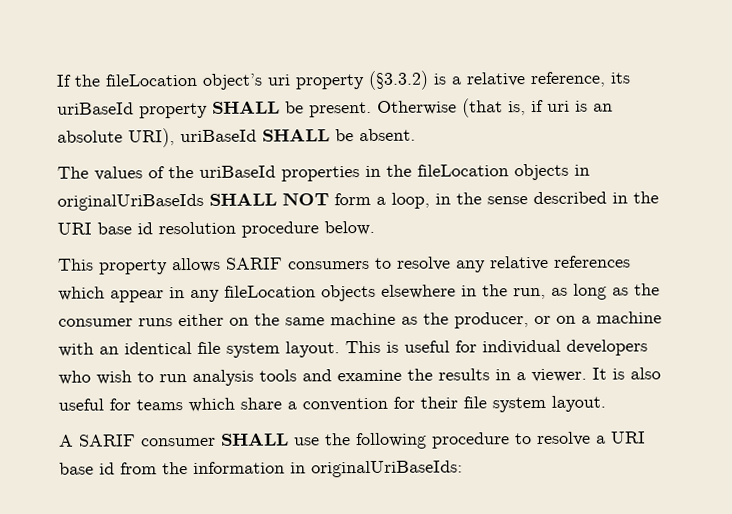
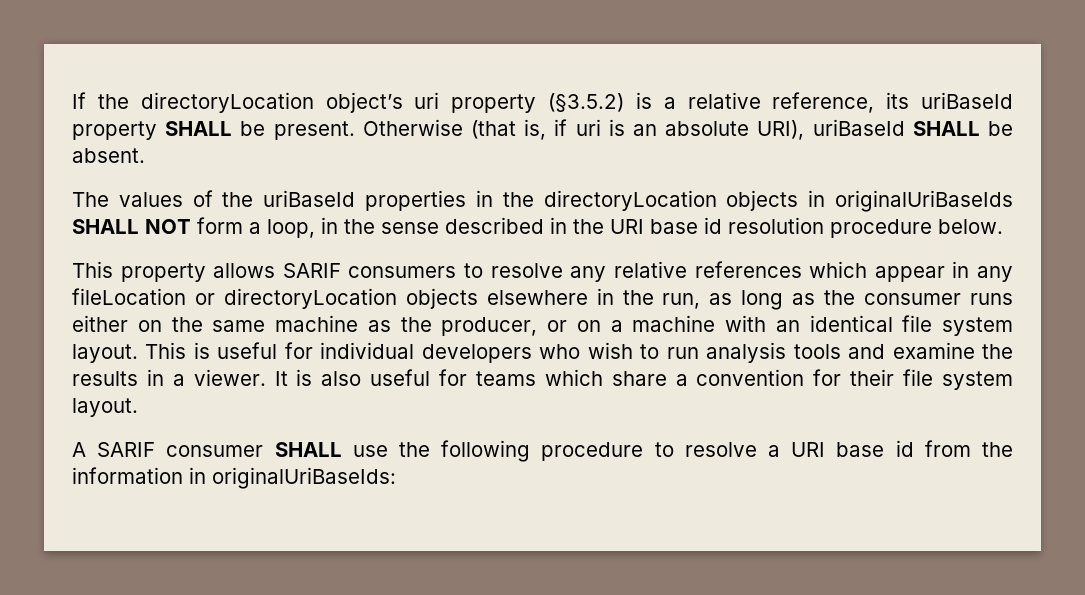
[105,73,198,87] fileLocation -> [140,92,314,113] directoryLocation
[368,70,429,90] (§3.3.2) -> [548,93,624,112] (§3.5.2)
[417,164,509,177] fileLocation -> [543,190,717,211] directoryLocation
(316, 291) none -> [194,288,397,309] or directoryLocation

